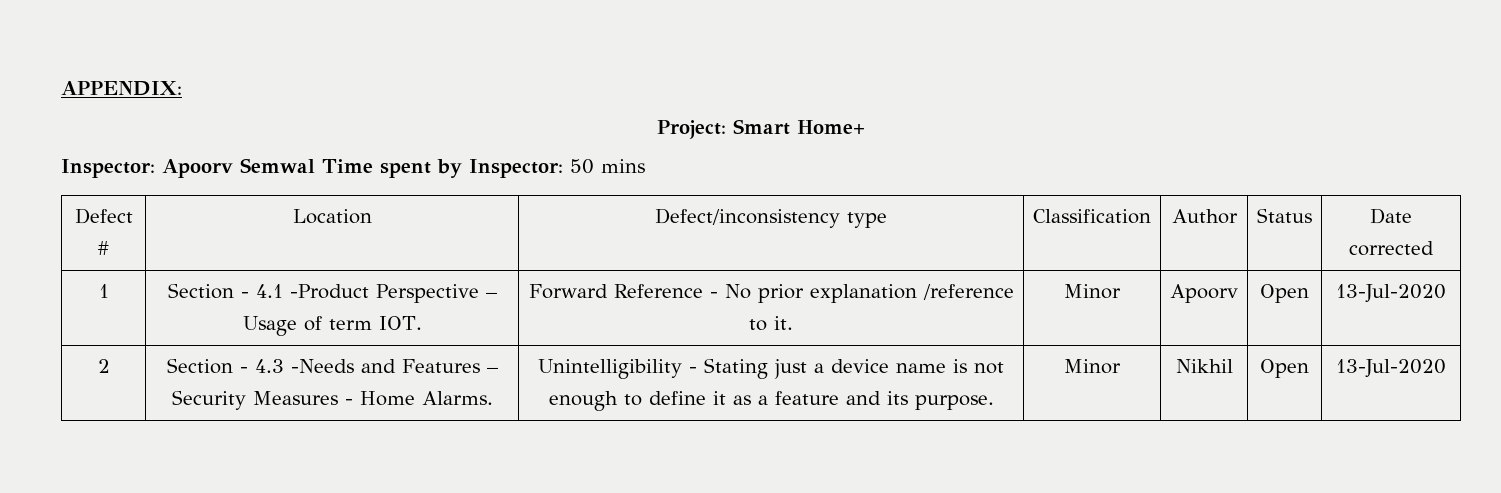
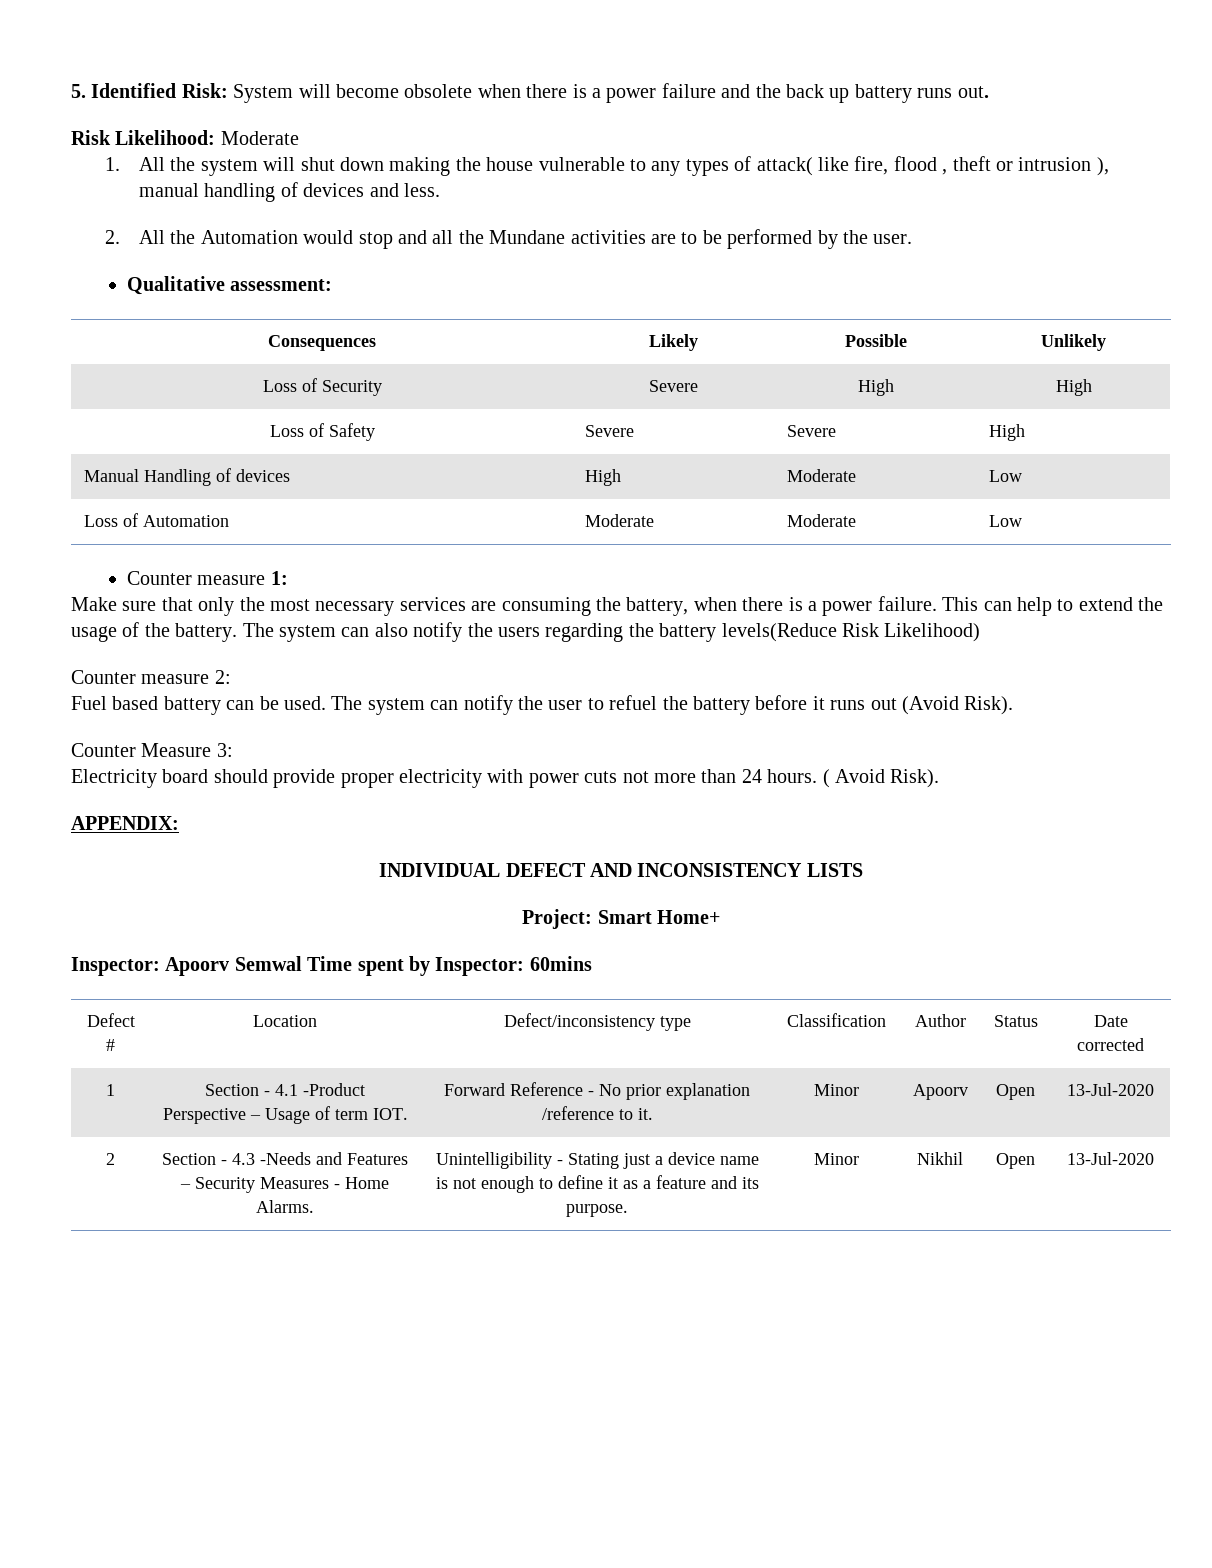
[61,81,182,96] APPENDIX: -> [71,83,989,103] [71,130,299,145] [104,156,1109,176] [138,182,440,202] [104,229,913,249] [126,276,333,295] [268,335,376,351] [649,334,698,351] [844,334,907,347] [1041,334,1106,351] [262,378,382,396] [649,380,698,392] [857,379,894,396] [1055,379,1092,396] [269,423,375,441] [584,425,634,437] [786,425,836,437] [988,424,1025,441] [83,468,290,486] [584,469,621,486] [786,469,856,482] [988,470,1022,482] [83,513,229,527] [584,514,654,527] [786,514,856,527] [988,515,1022,527] [126,571,288,585] [71,596,1164,616] [71,622,981,642] [71,670,231,684] [71,695,1014,715] [71,743,233,757] [71,769,940,788] [71,816,179,830] [379,863,863,877] 5. Identified Risk: System will become obsolete when there is a power failure and the back up battery runs out. // Risk Likelihood: Moderate // 1. All the system will shut down making the house vulnerable to any types of attack( like fire, flood , theft or intrusion ), manual handling of devices and less. // 2. All the Automation would stop and all the Mundane activities are to be performed by the user. // Qualitative assessment: // Consequences | Likely | Possible | Unlikely // Loss of Security | Severe | High | High // Loss of Safety | Severe | Severe | High // Manual Handling of devices | High | Moderate | Low // Loss of Automation | Moderate | Moderate | Low // Counter measure 1: // Make sure that only the most necessary services are consuming the battery, when there is a power failure. This can help to extend the usage of the battery. The system can also notify the users regarding the battery levels(Reduce Risk Likelihood) // Counter measure 2: // Fuel based battery can be used. The system can notify the user to refuel the battery before it runs out (Avoid Risk). // Counter Measure 3: // Electricity board should provide proper electricity with power cuts not more than 24 hours. ( Avoid Risk). // APPENDIX: // INDIVIDUAL DEFECT AND INCONSISTENCY LISTS
[570,159,645,174] 50 mins -> [529,956,592,971] 60mins

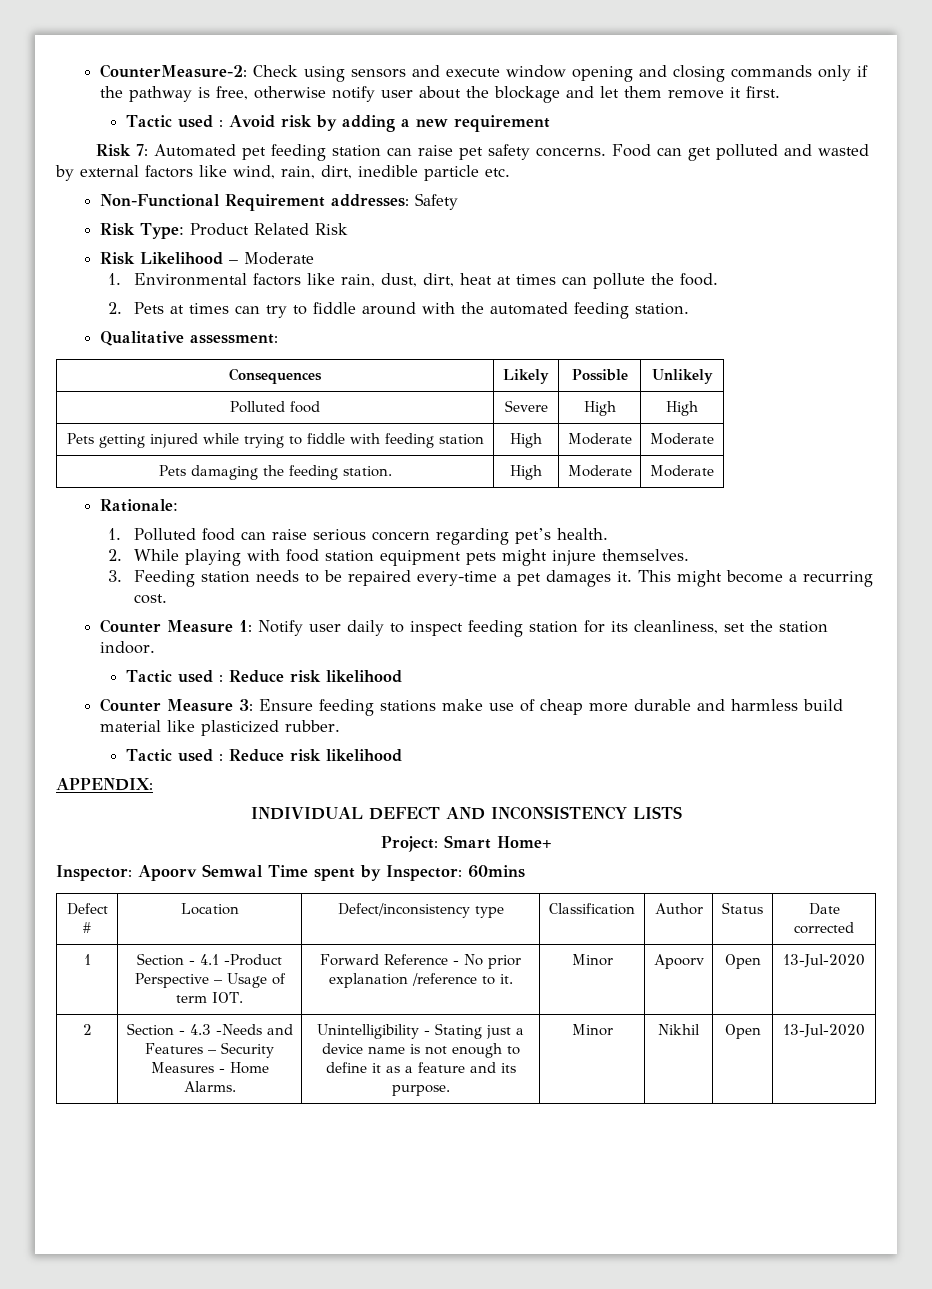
[71,83,989,103] [71,130,299,145] [104,156,1109,176] [138,182,440,202] [104,229,913,249] 5. Identified Risk: System will become obsolete when there is a power failure and the back up battery runs out. // Risk Likelihood: Moderate // 1. All the system will shut down making the house vulnerable to any types of attack( like fire, flood , theft or intrusion ), manual handling of devices and less. // 2. All the Automation would stop and all the Mundane activities are to be performed by the user. -> [100,64,869,82] [100,86,781,103] [126,115,551,132] [95,144,869,161] [55,165,510,181] [100,193,459,211] [100,223,349,239] [100,252,315,265] [108,273,719,289] [108,302,690,319] CounterMeasure-2: Check using sensors and execute window opening and closing commands only if the pathway is free, otherwise notify user about the blockage and let them remove it first. // Tactic used : Avoid risk by adding a new requirement // Risk 7: Automated pet feeding station can raise pet safety concerns. Food can get polluted and wasted by external factors like wind, rain, dirt, inedible particle etc. // Non-Functional Requirement addresses: Safety // Risk Type: Product Related Risk // Risk Likelihood – Moderate // 1. Environmental factors like rain, dust, dirt, heat at times can pollute the food. // 2. Pets at times can try to fiddle around with the automated feeding station.
[262,378,382,396] Loss of Security -> [230,401,320,413] Polluted food
[269,423,375,441] [584,425,634,437] [786,425,836,437] [988,424,1025,441] [83,468,290,486] [584,469,621,486] [786,469,856,482] [988,470,1022,482] [83,513,229,527] [584,514,654,527] [786,514,856,527] [988,515,1022,527] [126,571,266,585] Loss of Safety | Severe | Severe | High // Manual Handling of devices | High | Moderate | Low // Loss of Automation | Moderate | Moderate | Low // Counter measure -> [66,433,484,448] [510,433,542,448] [567,433,632,445] [650,433,714,445] [158,465,392,480] [510,465,542,480] [567,465,632,477] [650,465,714,477] [100,499,179,512] [108,528,609,545] [108,549,690,566] [108,570,874,587] [134,594,168,604] [100,619,234,633] Pets getting injured while trying to fiddle with feeding station | High | Moderate | Moderate // Pets damaging the feeding station. | High | Moderate | Moderate // Rationale: // 1. Polluted food can raise serious concern regarding pet’s health. // 2. While playing with food station equipment pets might injure themselves. // 3. Feeding station needs to be repaired every-time a pet damages it. This might become a recurring cost. // Counter Measure
[71,596,1164,616] [71,622,981,642] [71,670,231,684] [71,695,1014,715] [71,743,233,757] [71,769,940,788] // Make sure that only the most necessary services are consuming the battery, when there is a power failure. This can help to extend the usage of the battery. The system can also notify the users regarding the battery levels(Reduce Risk Likelihood) // Counter measure 2: // Fuel based battery can be used. The system can notify the user to refuel the battery before it runs out (Avoid Risk). // Counter Measure 3: // Electricity board should provide proper electricity with power cuts not more than 24 hours. ( Avoid Risk). -> [258,620,829,637] [100,641,156,654] [126,670,403,683] [100,698,844,716] [100,720,341,736] [126,749,403,762] Notify user daily to inspect feeding station for its cleanliness, set the station indoor. // Tactic used : Reduce risk likelihood // Counter Measure 3: Ensure feeding stations make use of cheap more durable and harmless build material like plasticized rubber. // Tactic used : Reduce risk likelihood

